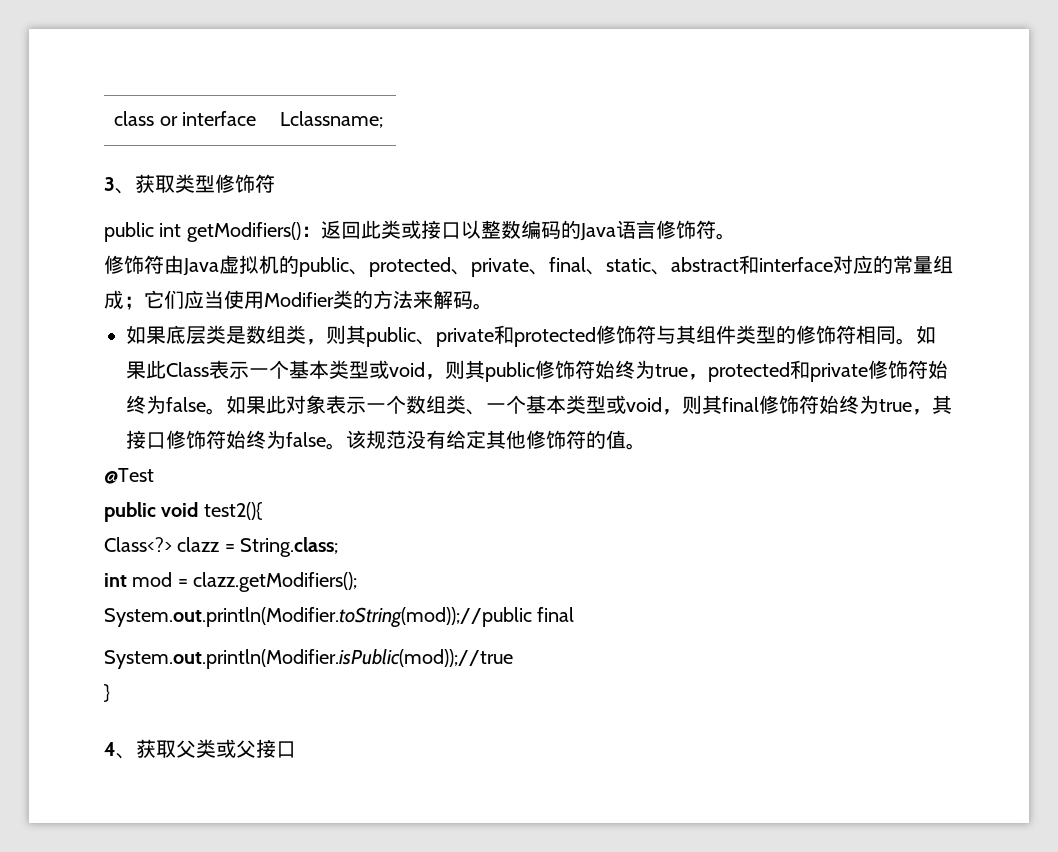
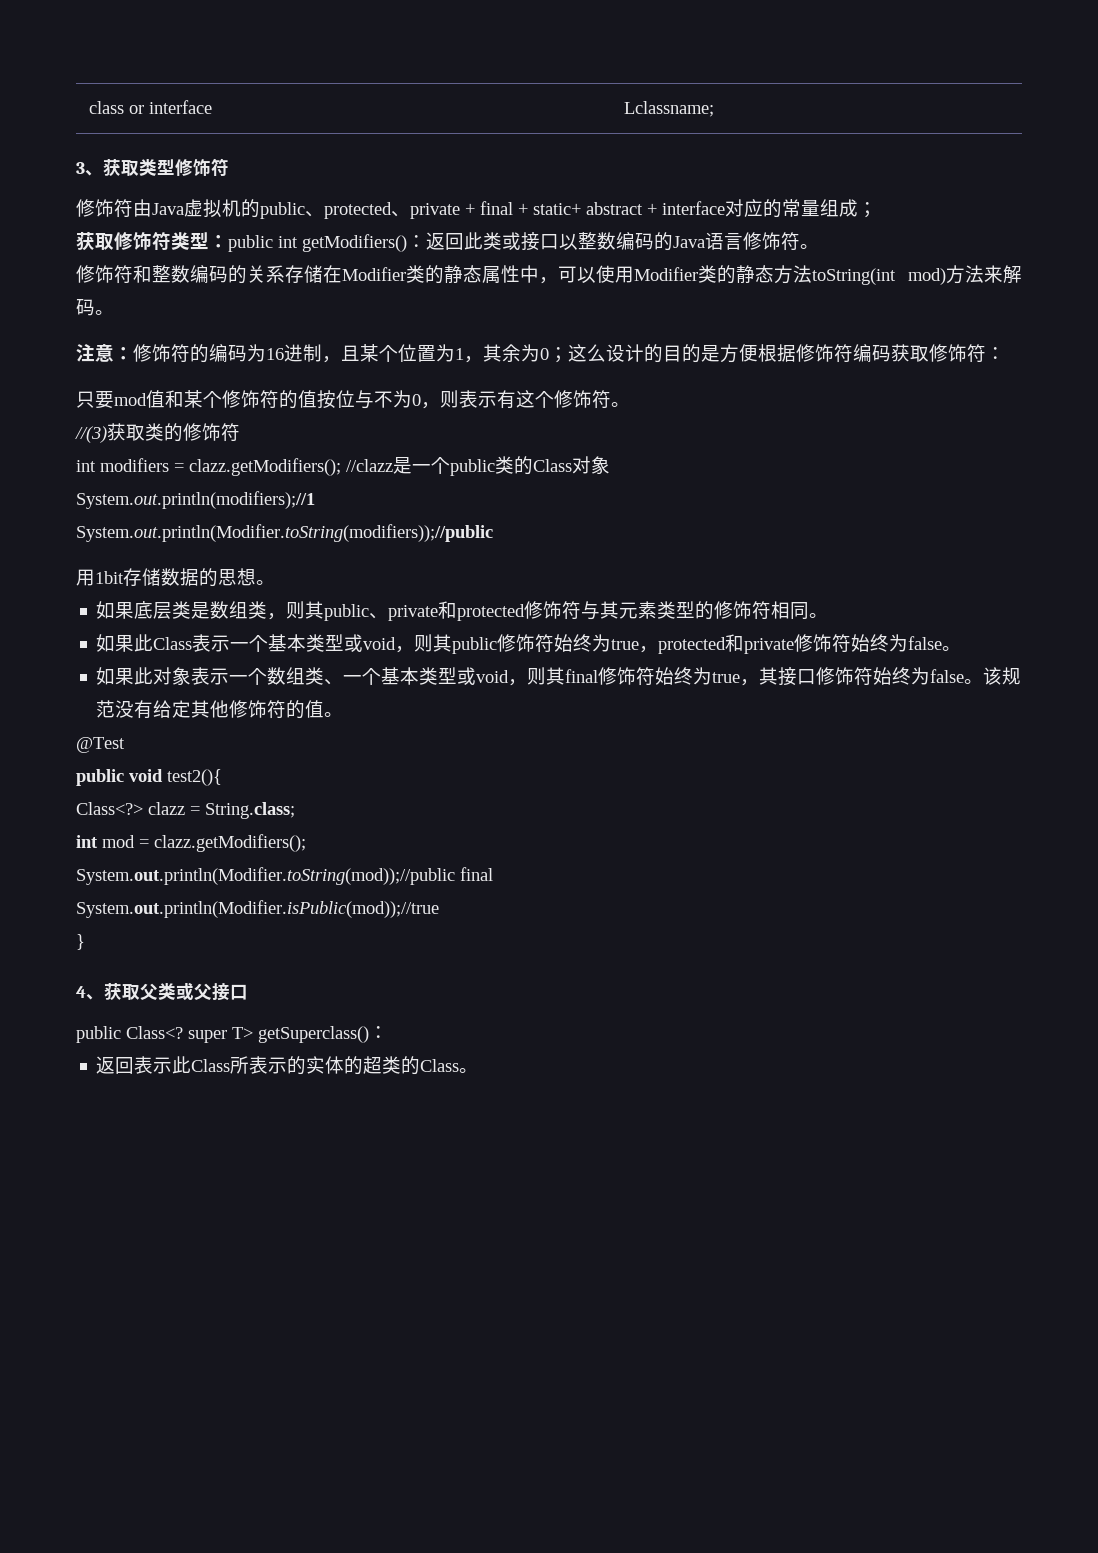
(275, 183) none -> [76,199,877,219] [76,231,228,251] 修饰符由Java虚拟机的public、protected、private + final + static+ abstract + interface对应的常量组成； // 获取修饰符类型：
[164,255,953,277] [104,290,473,310] 由Java虚拟机的public、protected、private、final、static、abstract和interface对应的常量组成；它们应当使用Modifier类的方法来解码 -> [133,265,1022,285] [76,299,114,316] [76,344,1005,363] [76,390,630,409] [75,423,240,443] [76,456,610,476] [76,491,315,509] [76,524,493,542] [76,568,256,587] 和整数编码的关系存储在Modifier类的静态属性中，可以使用Modifier类的静态方法toString(int mod)方法来解码。 // 注意：修饰符的编码为16进制，且某个位置为1，其余为0；这么设计的目的是方便根据修饰符编码获取修饰符： // 只要mod值和某个修饰符的值按位与不为0，则表示有这个修饰符。 // //(3)获取类的修饰符 // int modifiers = clazz.getModifiers(); //clazz是一个public类的Class对象 // System.out.println(modifiers);//1 // System.out.println(Modifier.toString(modifiers));//public // 用1bit存储数据的思想
[696,325,736,344] 组件 -> [619,601,658,619] 元素
(916, 341) none -> (829, 615) //
(226, 411) none -> (962, 648) //
(296, 749) none -> [76,1026,388,1043] [96,1056,479,1075] // public Class<? super T> getSuperclass()： // 返回表示此Class所表示的实体的超类的Class。

